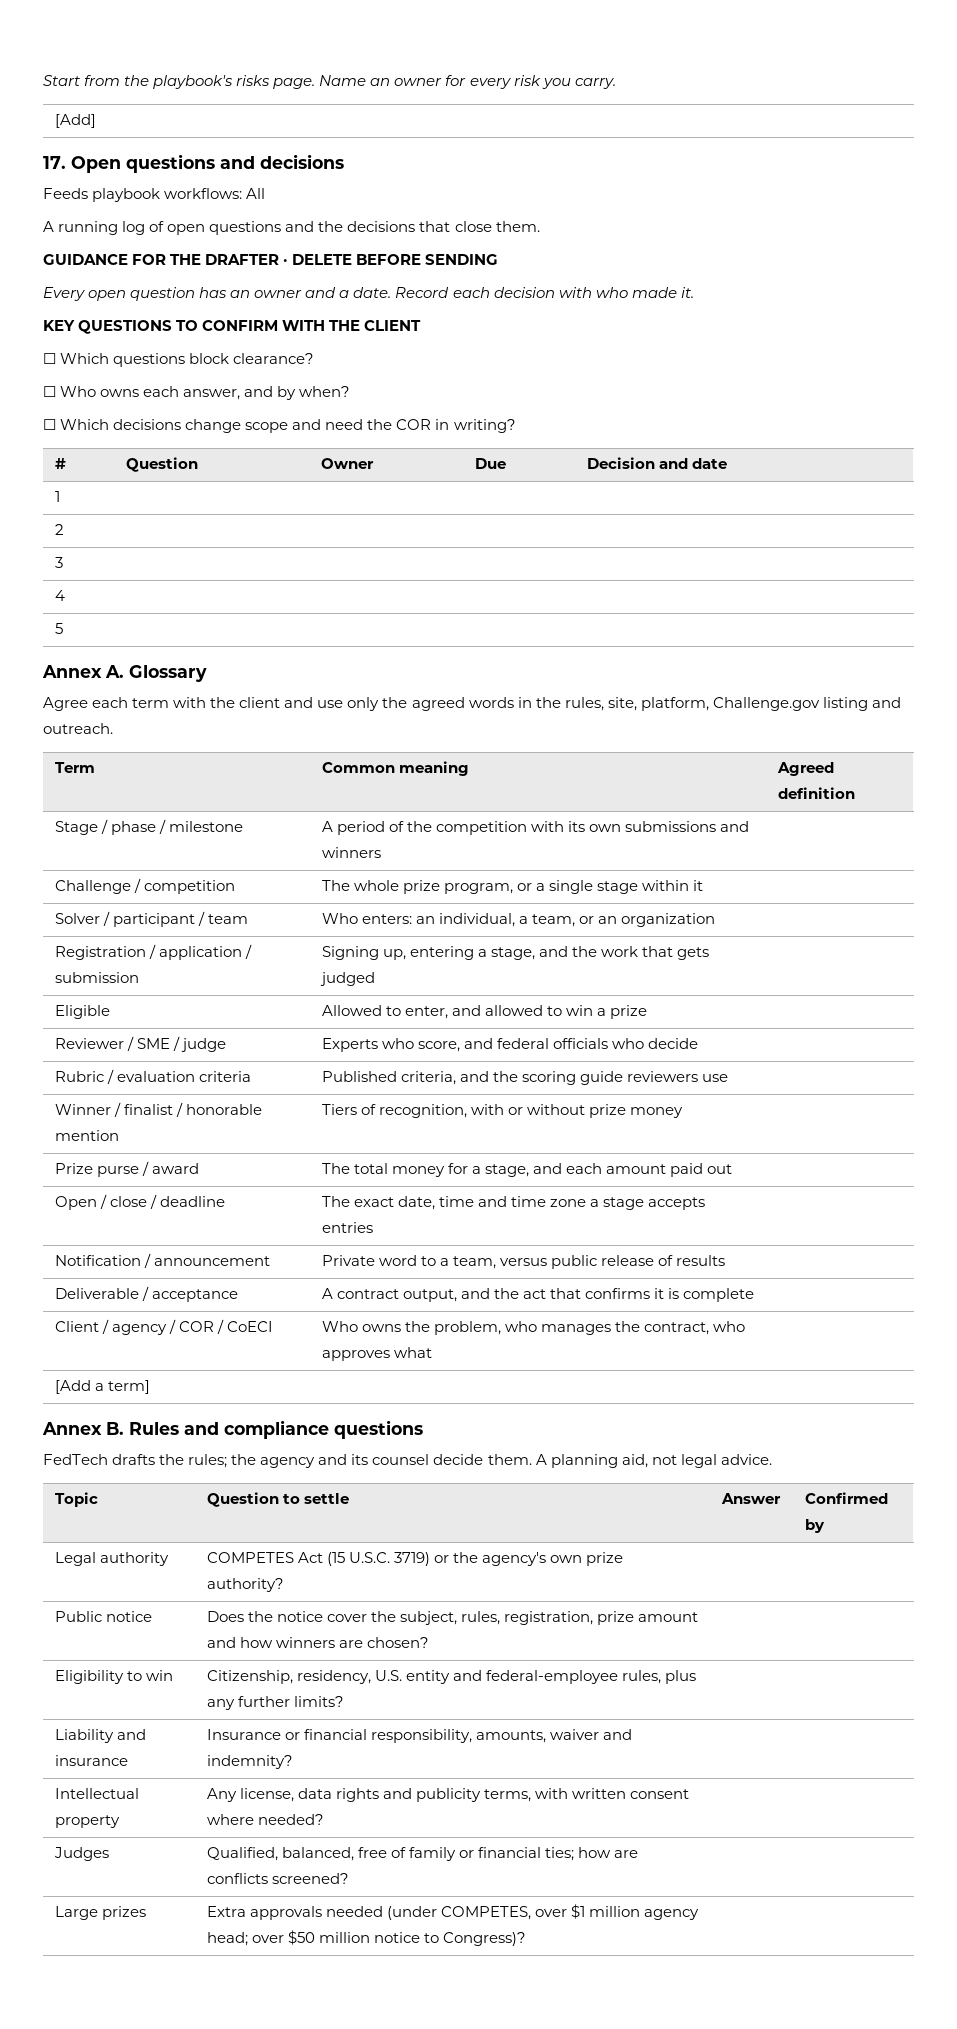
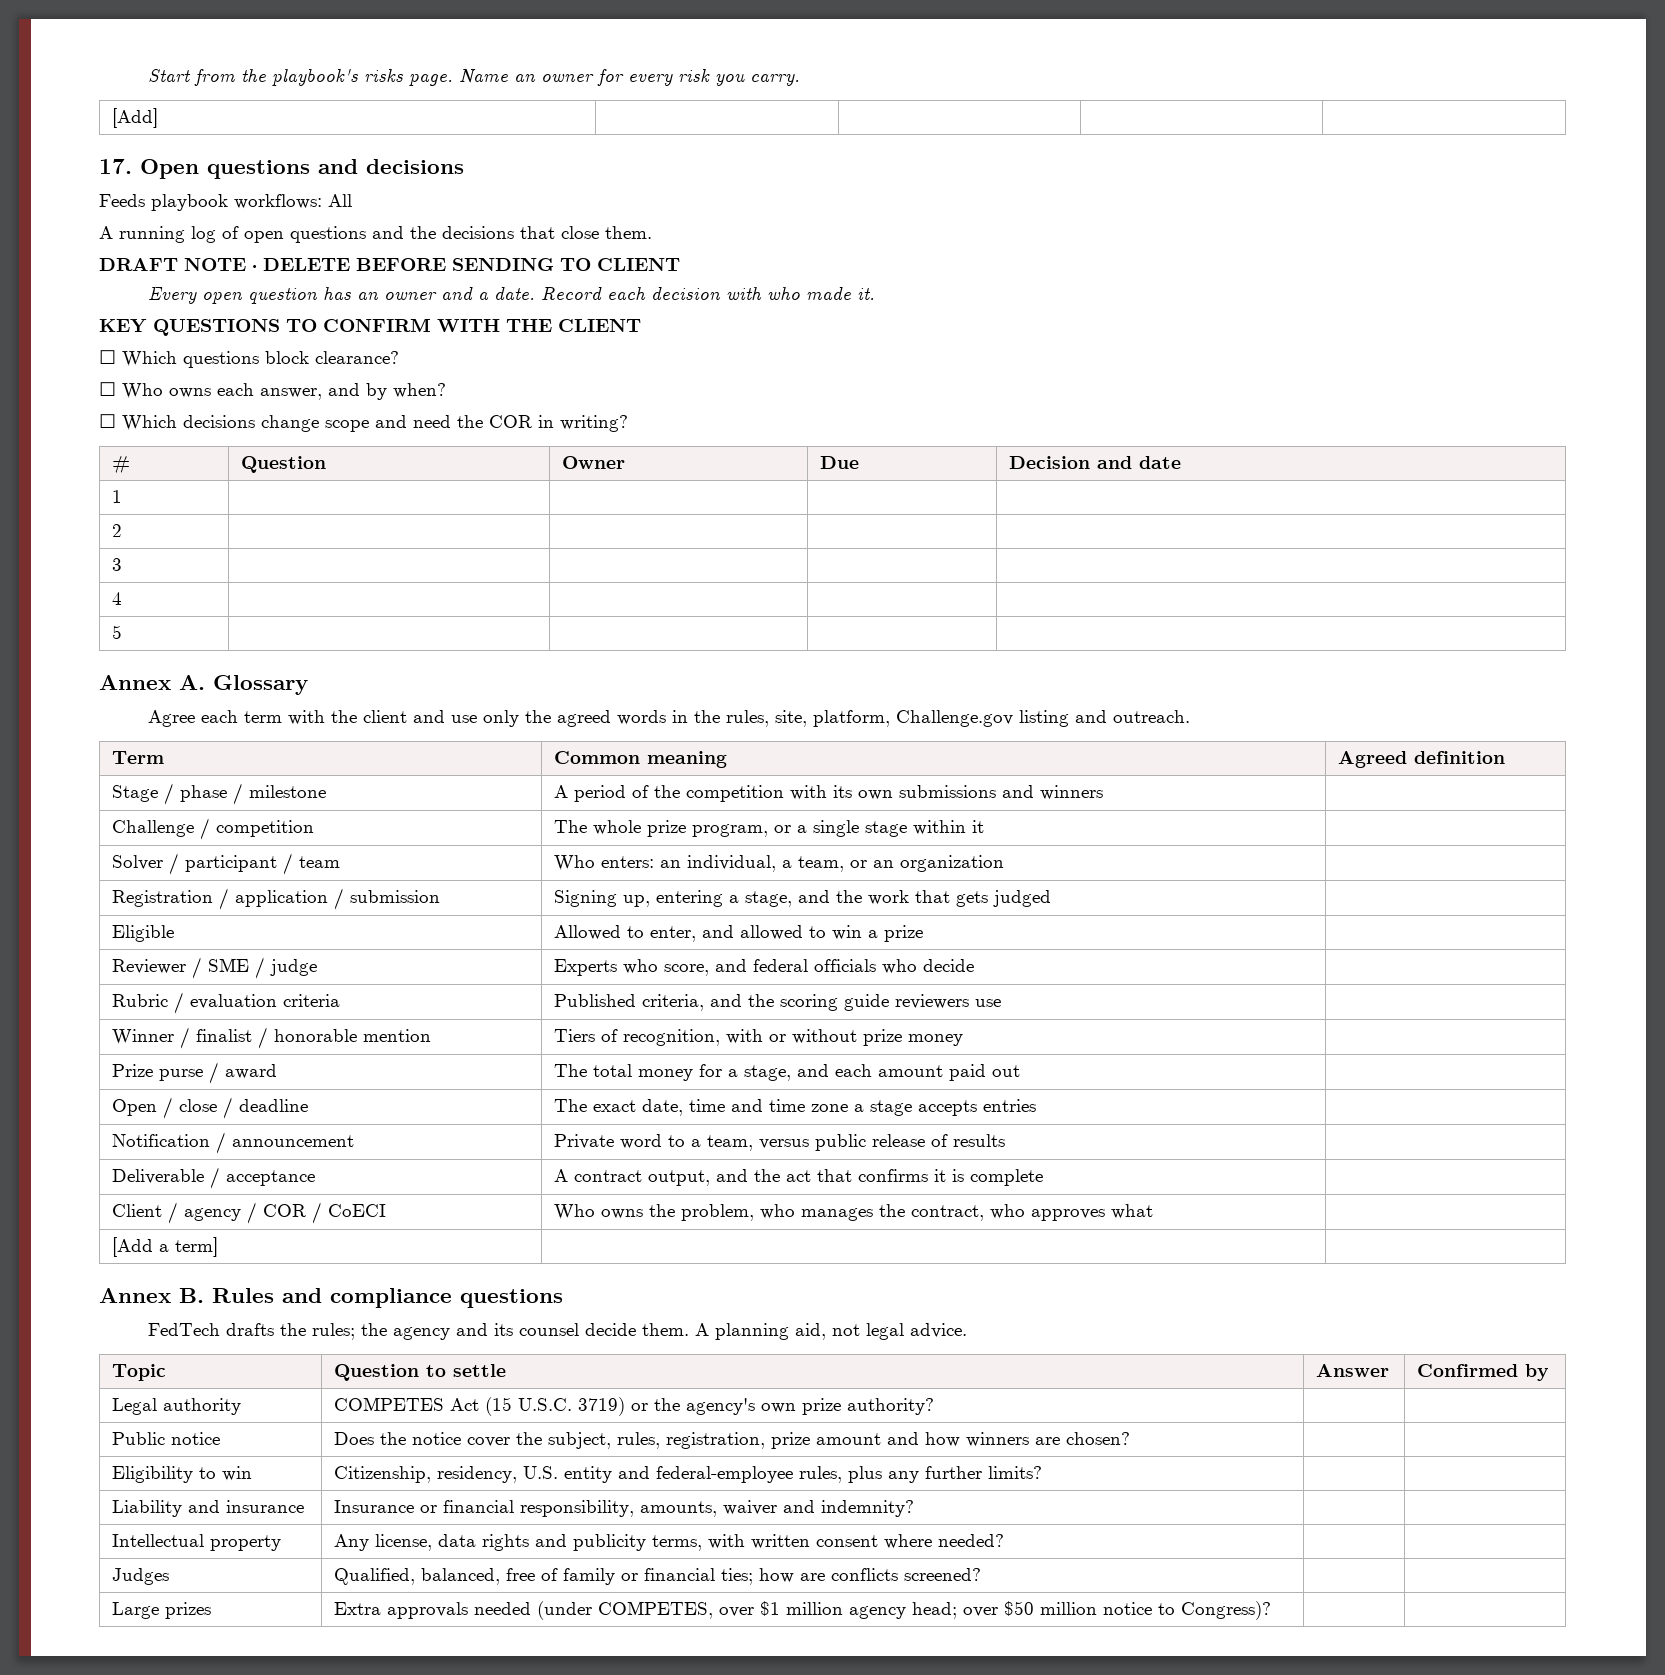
[43,254,280,265] GUIDANCE FOR THE DRAFTER -> [99,258,246,271] DRAFT NOTE
(499, 259) none -> [560,258,680,271] TO CLIENT

